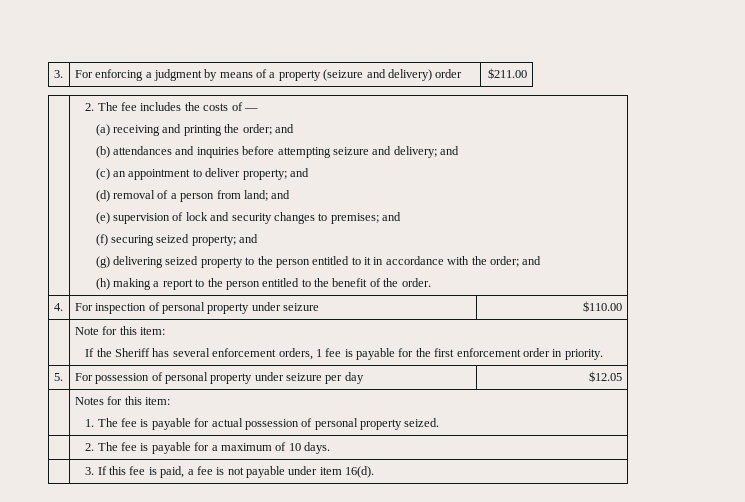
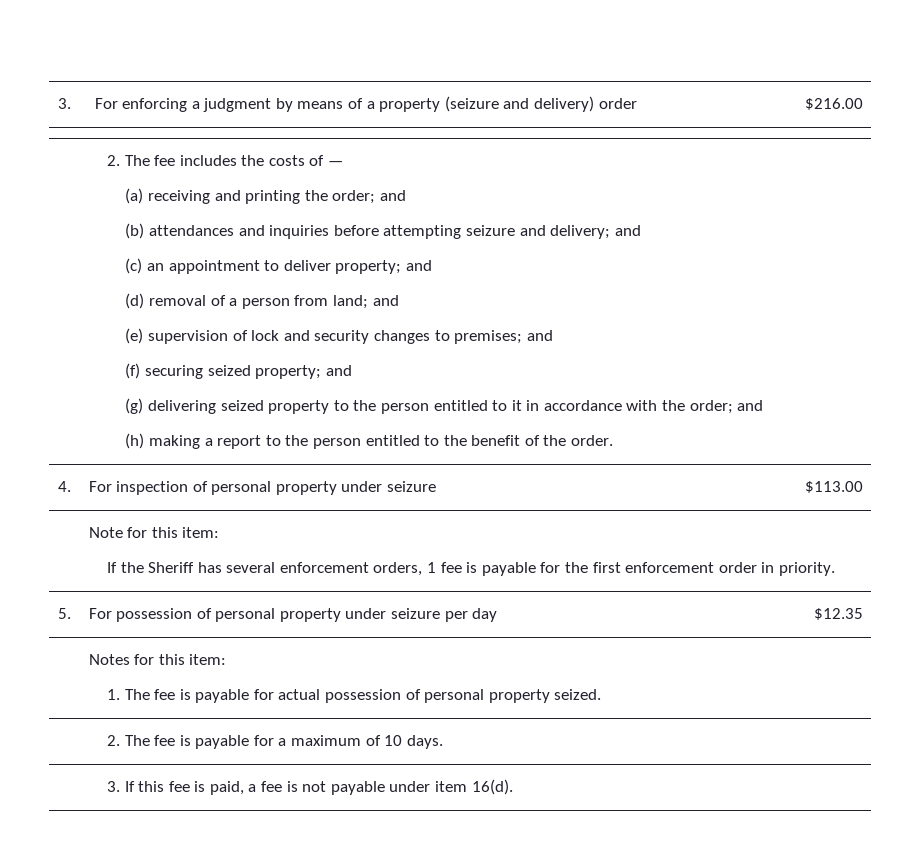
[488,68,528,79] $211.00 -> [804,98,863,110] $216.00
[583,301,623,312] $110.00 -> [804,481,863,493] $113.00
[589,371,623,382] $12.05 -> [813,608,863,620] $12.35

